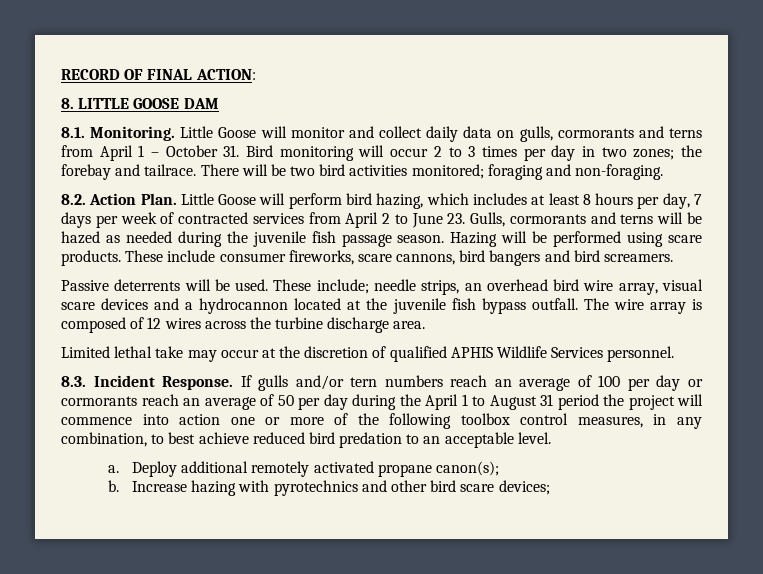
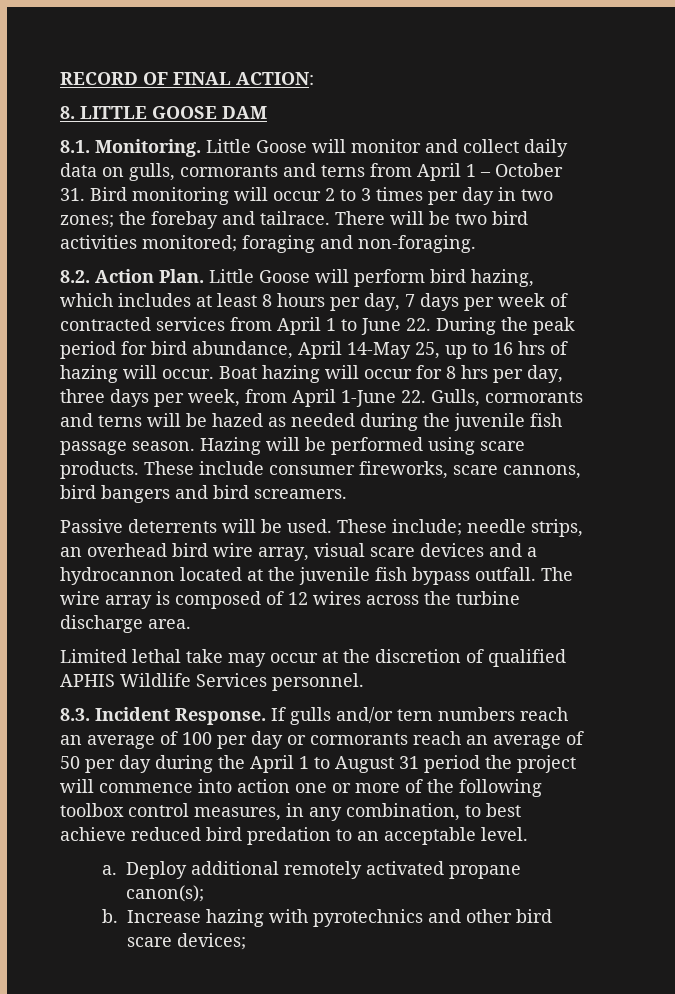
[382,213,391,224] 2 -> [326,318,336,331] 1
[447,213,466,224] 23. -> [406,317,575,335] [60,341,568,359] [60,365,563,383] [60,389,426,407] 22. During the peak period for bird abundance, April 14-May 25, up to 16 hrs of hazing will occur. Boat hazing will occur for 8 hrs per day, three days per week, from April 1-June 22.

